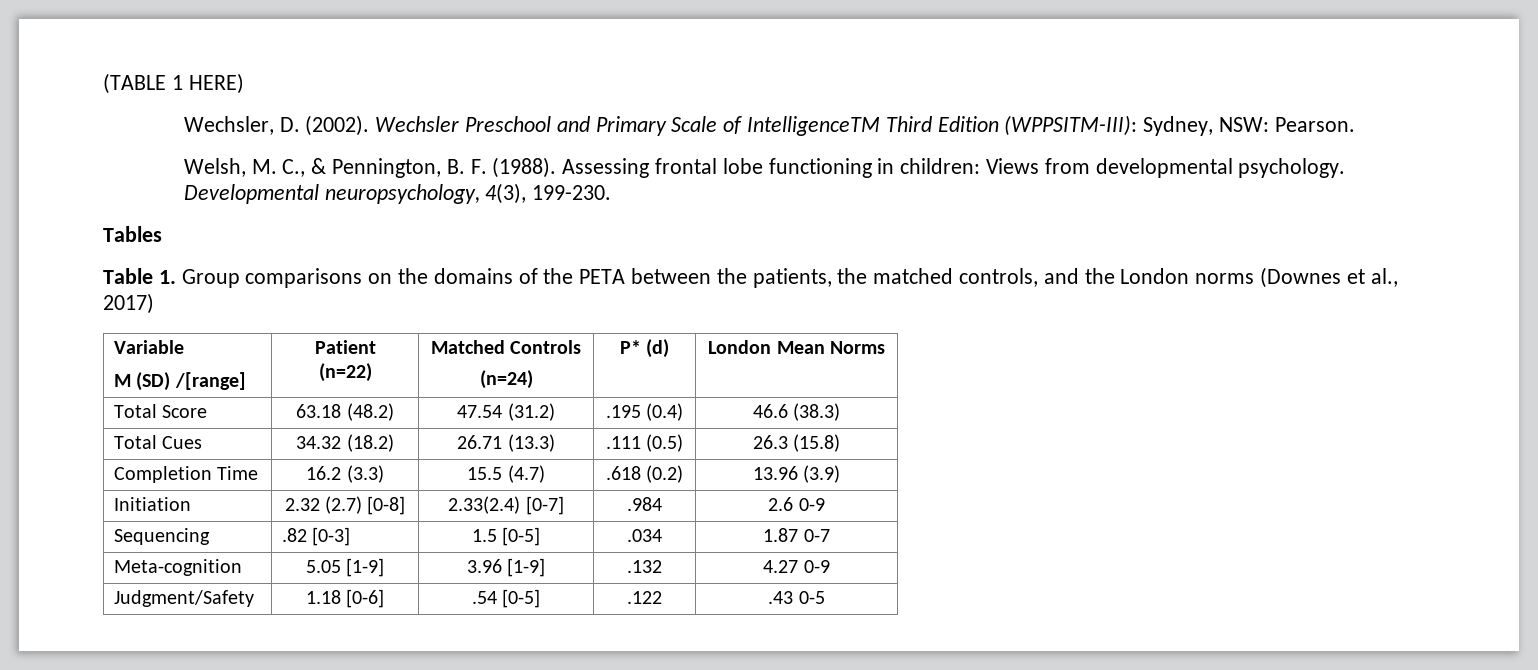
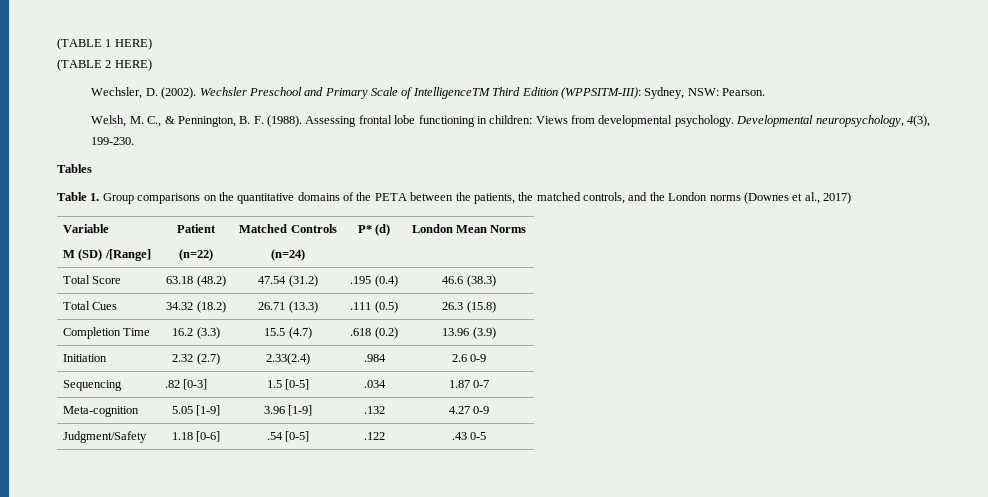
(244, 83) none -> [57,59,152,71] // (TABLE 2 HERE)
(429, 276) none -> [237,193,295,204] quantitative
[174,372,246,390] /[range] -> [104,249,151,261] /[Range]
[367,496,406,515] [0-8] -> (220, 359) none
[525,496,564,515] [0-7] -> (310, 359) none

